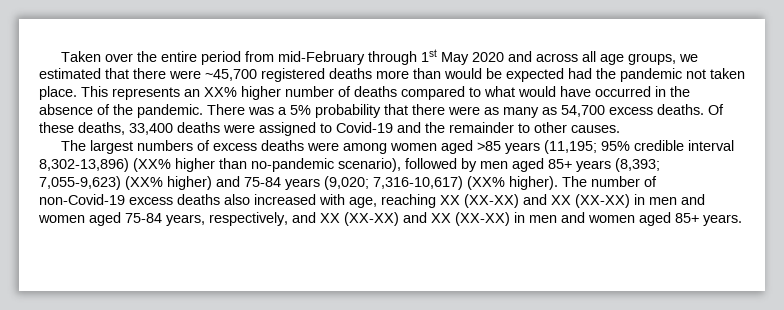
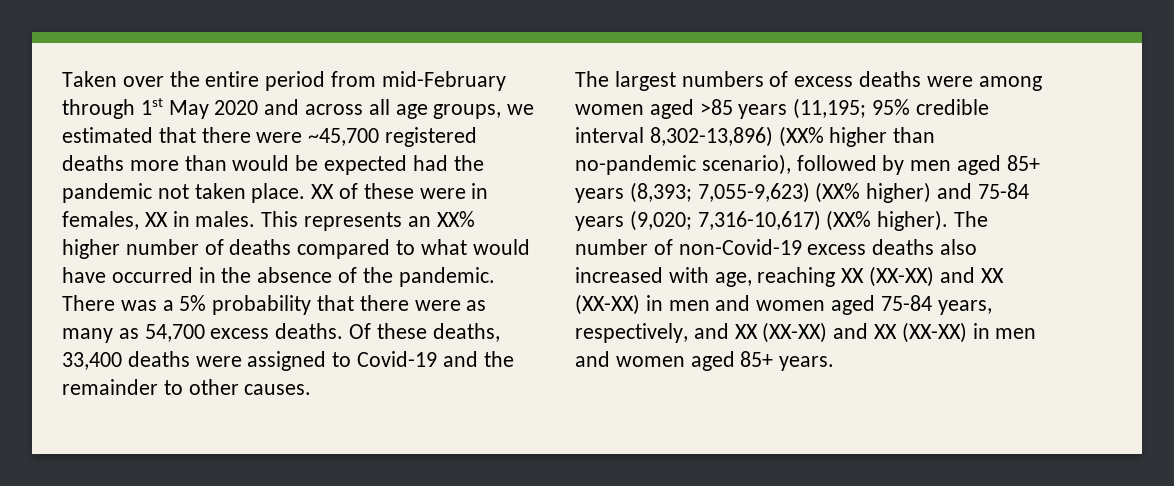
(77, 93) none -> [311,183,489,199] [62,211,256,230] XX of these were in females, XX in males.

